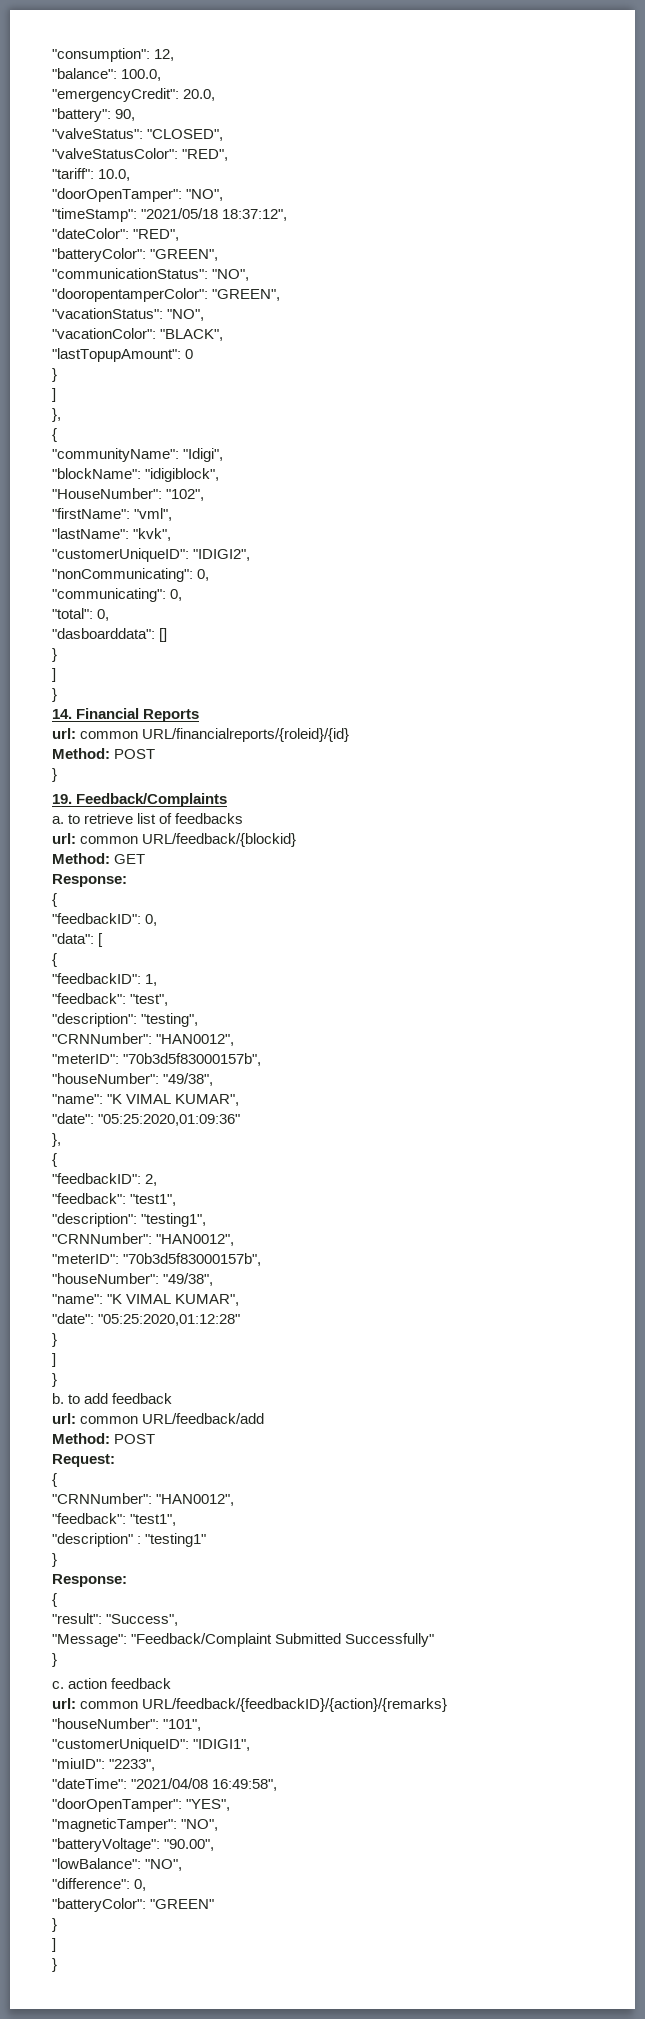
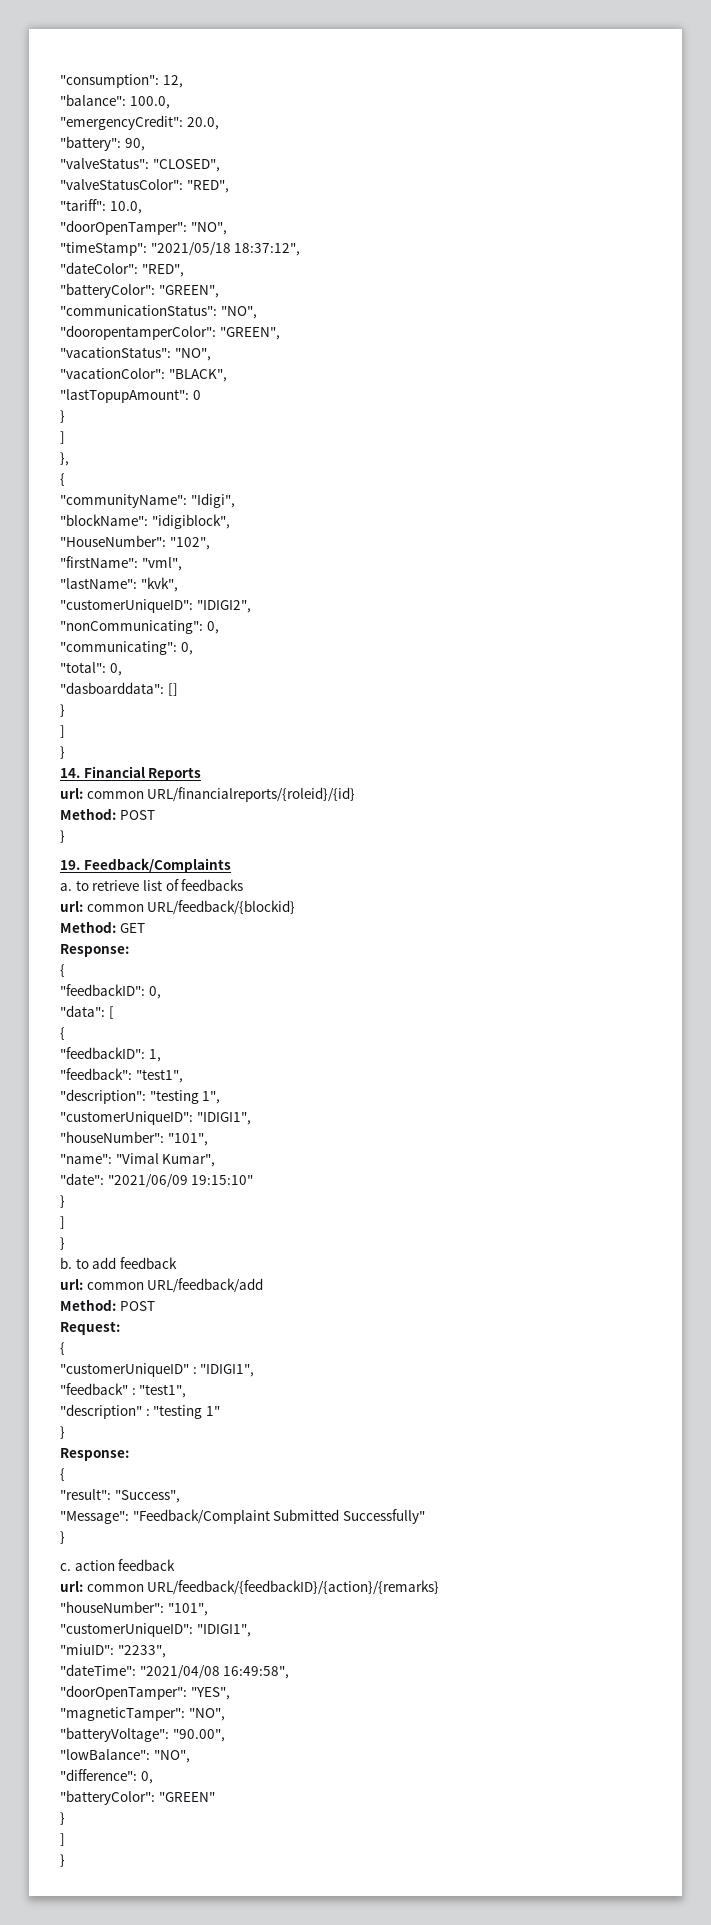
[130,994,169,1006] [52,1013,199,1027] [52,1033,235,1046] [52,1053,262,1066] [52,1073,214,1086] [52,1094,240,1106] [52,1113,241,1126] [52,1133,61,1147] [52,1153,57,1167] [52,1173,158,1186] [52,1193,177,1206] [52,1213,207,1227] [52,1233,235,1246] [52,1253,262,1266] [52,1273,214,1286] [52,1294,240,1306] [52,1313,241,1326] "test", // "description": "testing", // "CRNNumber": "HAN0012", // "meterID": "70b3d5f83000157b", // "houseNumber": "49/38", // "name": "K VIMAL KUMAR", // "date": "05:25:2020,01:09:36" // }, // { // "feedbackID": 2, // "feedback": "test1", // "description": "testing1", // "CRNNumber": "HAN0012", // "meterID": "70b3d5f83000157b", // "houseNumber": "49/38", // "name": "K VIMAL KUMAR", // "date": "05:25:2020,01:12:28" -> [135,1069,183,1083] [60,1089,221,1104] [60,1111,251,1125] [60,1131,208,1146] [60,1153,216,1167] [60,1173,254,1188] "test1", // "description": "testing 1", // "customerUniqueID": "IDIGI1", // "houseNumber": "101", // "name": "Vimal Kumar", // "date": "2021/06/09 19:15:10"
[52,1493,235,1506] [52,1513,126,1524] "CRNNumber": "HAN0012", // "feedback": -> [60,1363,255,1377] [60,1383,136,1395] "customerUniqueID" : "IDIGI1", // "feedback" :
[145,1533,207,1547] "testing1" -> [153,1405,220,1419] "testing 1"

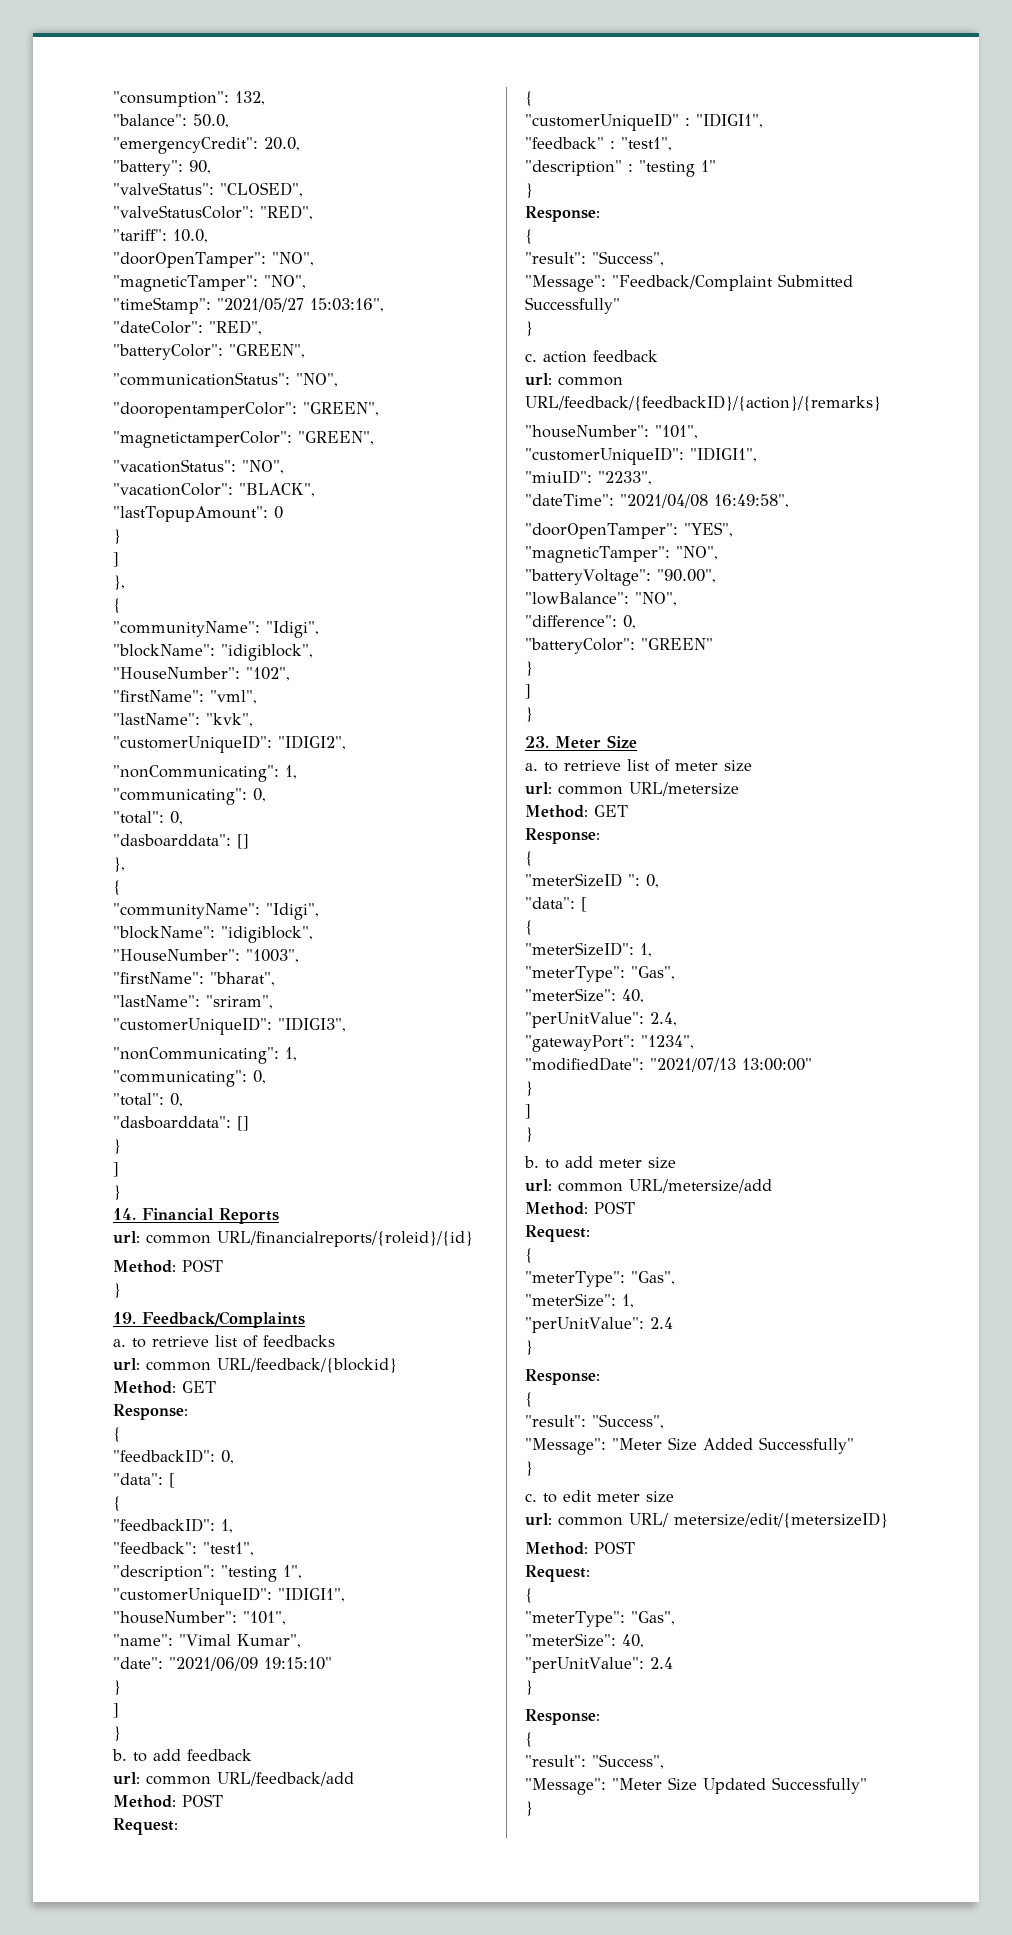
[162,75,183,88] 12, -> [235,91,265,105] 132,
[129,96,170,109] 100.0, -> [193,114,229,128] 50.0,
(227, 228) none -> [113,275,306,292] // "magneticTamper": "NO",
[150,242,301,256] "2021/05/18 18:37:12", -> [217,298,384,312] "2021/05/27 15:03:16",
(280, 333) none -> [113,431,374,448] // "magnetictamperColor": "GREEN",
[206,621,219,634] 0, -> [285,765,297,779] [113,788,266,805] [113,811,183,825] [113,834,249,849] [113,857,125,872] [113,880,121,895] [113,903,319,920] [113,926,313,943] [113,949,299,963] [113,972,275,986] [113,995,273,1009] [113,1017,346,1035] [113,1047,297,1064] 1, // "communicating": 0, // "total": 0, // "dasboarddata": [] // }, // { // "communityName": "Idigi", // "blockName": "idigiblock", // "HouseNumber": "1003", // "firstName": "bharat", // "lastName": "sriram", // "customerUniqueID": "IDIGI3", // "nonCommunicating": 1,
(65, 1860) none -> [525,735,637,749] [525,759,752,772] [525,782,739,796] [525,805,628,818] [525,828,600,844] [525,851,533,866] [525,873,659,888] [525,897,587,912] [525,920,533,935] [525,942,652,957] [525,966,675,982] [525,988,644,1003] [525,1012,677,1028] [525,1035,694,1052] [525,1057,812,1072] [525,1081,533,1096] [525,1104,531,1119] [525,1127,533,1142] [524,1156,676,1169] [525,1179,772,1193] [525,1201,635,1215] [525,1225,590,1242] [525,1248,533,1263] [525,1271,675,1287] [525,1293,634,1308] [525,1317,673,1333] [525,1340,533,1355] [525,1369,600,1385] [525,1392,533,1407] [525,1414,664,1429] [525,1437,854,1455] [525,1461,533,1476] [525,1490,674,1503] [525,1512,888,1528] [525,1541,635,1555] [525,1565,590,1582] [525,1588,533,1603] [525,1611,675,1627] [525,1633,644,1648] [525,1657,673,1673] [525,1680,533,1695] [525,1709,600,1725] [525,1732,533,1747] [525,1754,664,1769] [525,1777,867,1795] [525,1801,533,1816] // 23. Meter Size // a. to retrieve list of meter size // url: common URL/metersize // Method: GET // Response: // { // "meterSizeID ": 0, // "data": [ // { // "meterSizeID": 1, // "meterType": "Gas", // "meterSize": 40, // "perUnitValue": 2.4, // "gatewayPort": "1234", // "modifiedDate": "2021/07/13 13:00:00" // } // ] // } // b. to add meter size // url: common URL/metersize/add // Method: POST // Request: // { // "meterType": "Gas", // "meterSize": 1, // "perUnitValue": 2.4 // } // Response: // { // "result": "Success", // "Message": "Meter Size Added Successfully" // } // c. to edit meter size // url: common URL/ metersize/edit/{metersizeID} // Method: POST // Request: // { // "meterType": "Gas", // "meterSize": 40, // "perUnitValue": 2.4 // } // Response: // { // "result": "Success", // "Message": "Meter Size Updated Successfully" // }

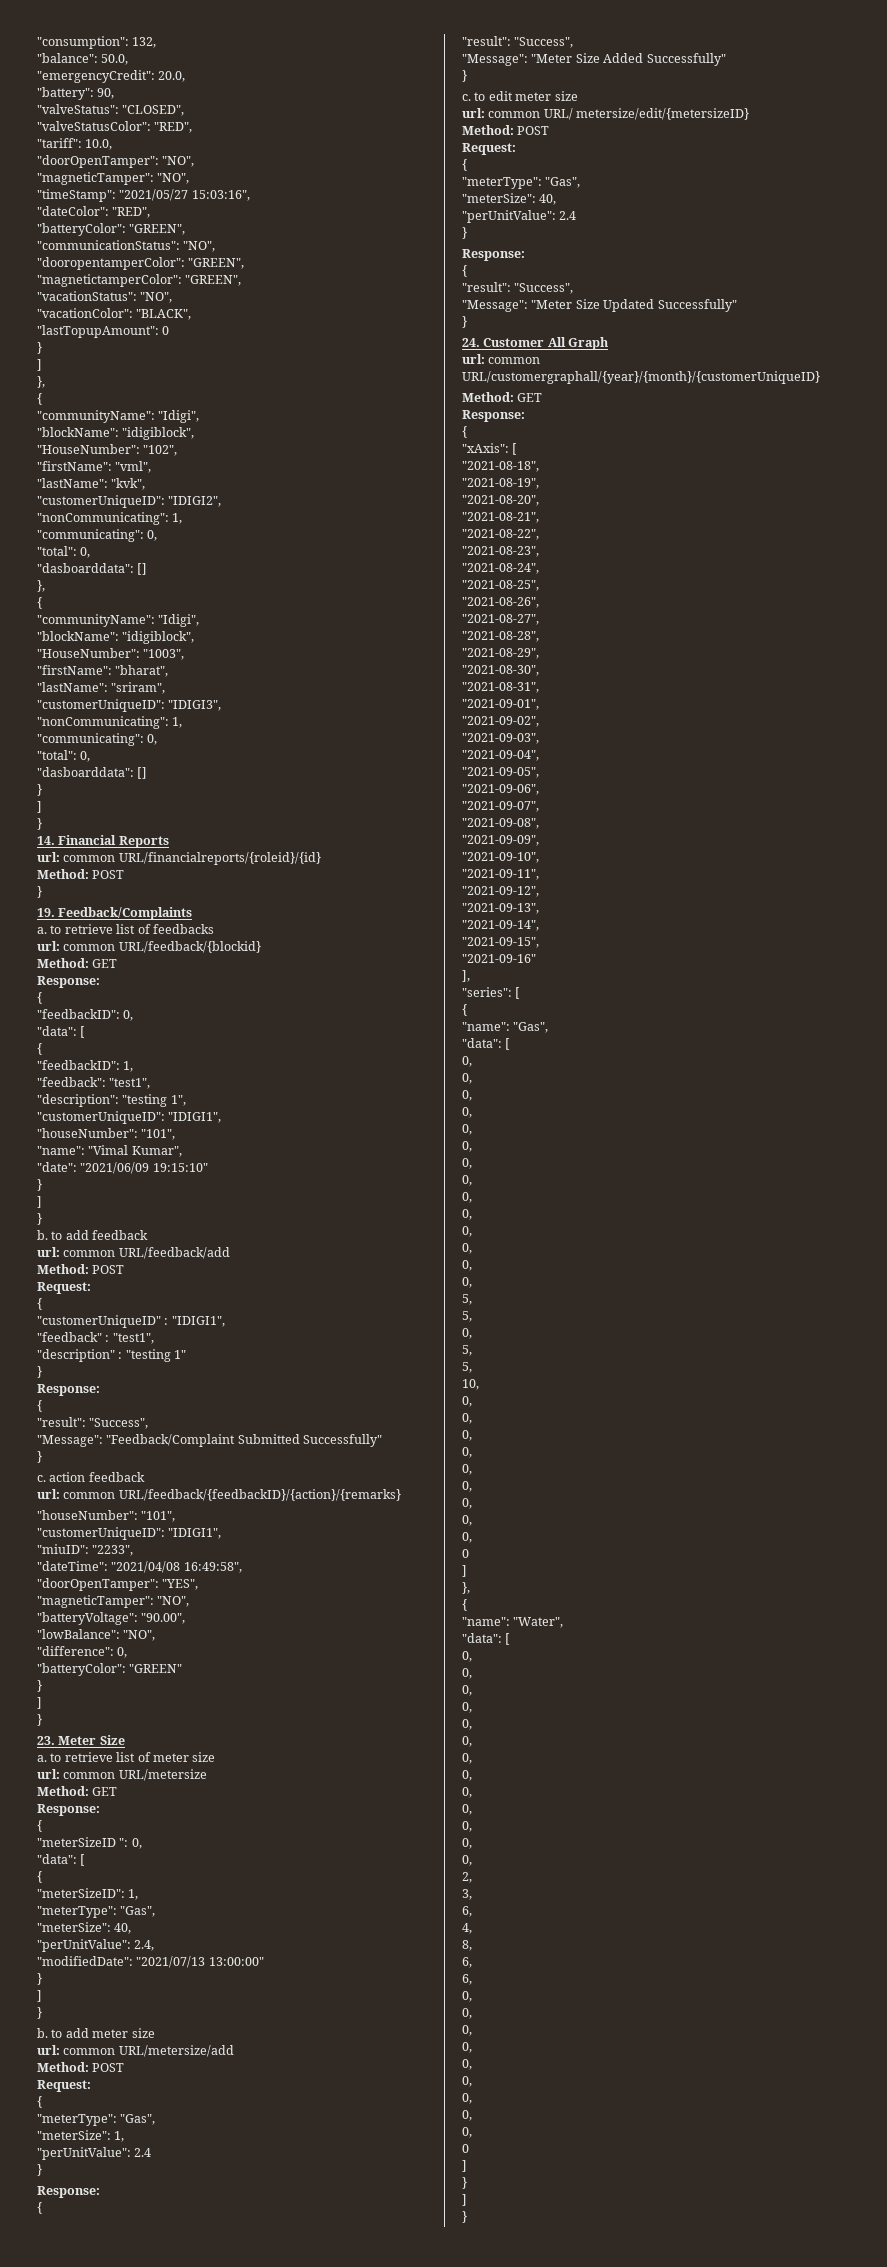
[525,1035,694,1052] // "gatewayPort": "1234", -> (155, 1945) none
(533, 1808) none -> [462,337,610,350] [462,354,541,364] [462,371,820,384] [462,392,543,402] [462,410,525,422] [462,426,467,438] [462,443,518,455] [462,461,539,472] [462,478,539,489] [462,495,539,506] [462,512,539,523] [462,529,539,540] [462,546,539,557] [462,563,539,574] [462,580,539,591] [462,597,539,608] [462,614,539,625] [462,631,539,642] [462,648,539,659] [462,665,539,676] [462,682,539,693] [462,699,539,710] [462,716,539,727] [462,733,539,744] [462,750,539,761] [462,767,539,778] [462,784,539,795] [462,801,539,812] [462,818,539,829] [462,835,539,846] [462,852,539,863] [462,869,539,880] [462,886,539,897] [462,903,539,914] [462,920,539,931] [462,937,539,948] [462,954,536,963] [462,970,470,982] [462,987,521,999] [462,1004,467,1016] [462,1022,549,1033] [462,1038,511,1050] [462,1056,472,1067] [462,1073,472,1084] [462,1090,472,1101] [462,1107,472,1118] [462,1124,472,1135] [462,1141,472,1152] [462,1158,472,1169] [462,1175,472,1186] [462,1192,472,1203] [462,1209,472,1220] [462,1226,472,1237] [462,1243,472,1254] [462,1260,472,1271] [462,1277,472,1288] [462,1294,472,1305] [462,1311,472,1322] [462,1328,472,1339] [462,1345,472,1356] [462,1362,472,1373] [462,1379,479,1390] [462,1396,472,1407] [462,1413,472,1424] [462,1430,472,1441] [462,1447,472,1458] [462,1464,472,1475] [462,1481,472,1492] [462,1498,472,1509] [462,1515,472,1526] [462,1532,472,1543] [462,1549,469,1558] [462,1565,467,1577] [462,1582,470,1594] [462,1599,467,1611] [462,1617,564,1628] [462,1633,511,1645] [462,1651,472,1662] [462,1668,472,1679] [462,1685,472,1696] [462,1702,472,1713] [462,1719,472,1730] [462,1736,472,1747] [462,1753,472,1764] [462,1770,472,1781] [462,1787,472,1798] [462,1804,472,1815] [462,1821,472,1832] [462,1838,472,1849] [462,1855,472,1866] [462,1872,472,1883] [462,1889,472,1900] [462,1906,472,1917] [462,1923,472,1934] [462,1940,472,1951] [462,1957,472,1968] [462,1974,472,1985] [462,1991,472,2002] [462,2008,472,2019] [462,2025,472,2036] [462,2042,472,2053] [462,2059,472,2070] [462,2076,472,2087] [462,2093,472,2104] [462,2110,472,2121] [462,2127,472,2138] [462,2144,469,2153] [462,2160,467,2172] [462,2177,467,2189] [462,2194,467,2206] [462,2211,467,2223] // 24. Customer All Graph // url: common URL/customergraphall/{year}/{month}/{customerUniqueID} // Method: GET // Response: // { // "xAxis": [ // "2021-08-18", // "2021-08-19", // "2021-08-20", // "2021-08-21", // "2021-08-22", // "2021-08-23", // "2021-08-24", // "2021-08-25", // "2021-08-26", // "2021-08-27", // "2021-08-28", // "2021-08-29", // "2021-08-30", // "2021-08-31", // "2021-09-01", // "2021-09-02", // "2021-09-03", // "2021-09-04", // "2021-09-05", // "2021-09-06", // "2021-09-07", // "2021-09-08", // "2021-09-09", // "2021-09-10", // "2021-09-11", // "2021-09-12", // "2021-09-13", // "2021-09-14", // "2021-09-15", // "2021-09-16" // ], // "series": [ // { // "name": "Gas", // "data": [ // 0, // 0, // 0, // 0, // 0, // 0, // 0, // 0, // 0, // 0, // 0, // 0, // 0, // 0, // 5, // 5, // 0, // 5, // 5, // 10, // 0, // 0, // 0, // 0, // 0, // 0, // 0, // 0, // 0, // 0 // ] // }, // { // "name": "Water", // "data": [ // 0, // 0, // 0, // 0, // 0, // 0, // 0, // 0, // 0, // 0, // 0, // 0, // 0, // 2, // 3, // 6, // 4, // 8, // 6, // 6, // 0, // 0, // 0, // 0, // 0, // 0, // 0, // 0, // 0, // 0 // ] // } // ] // }

